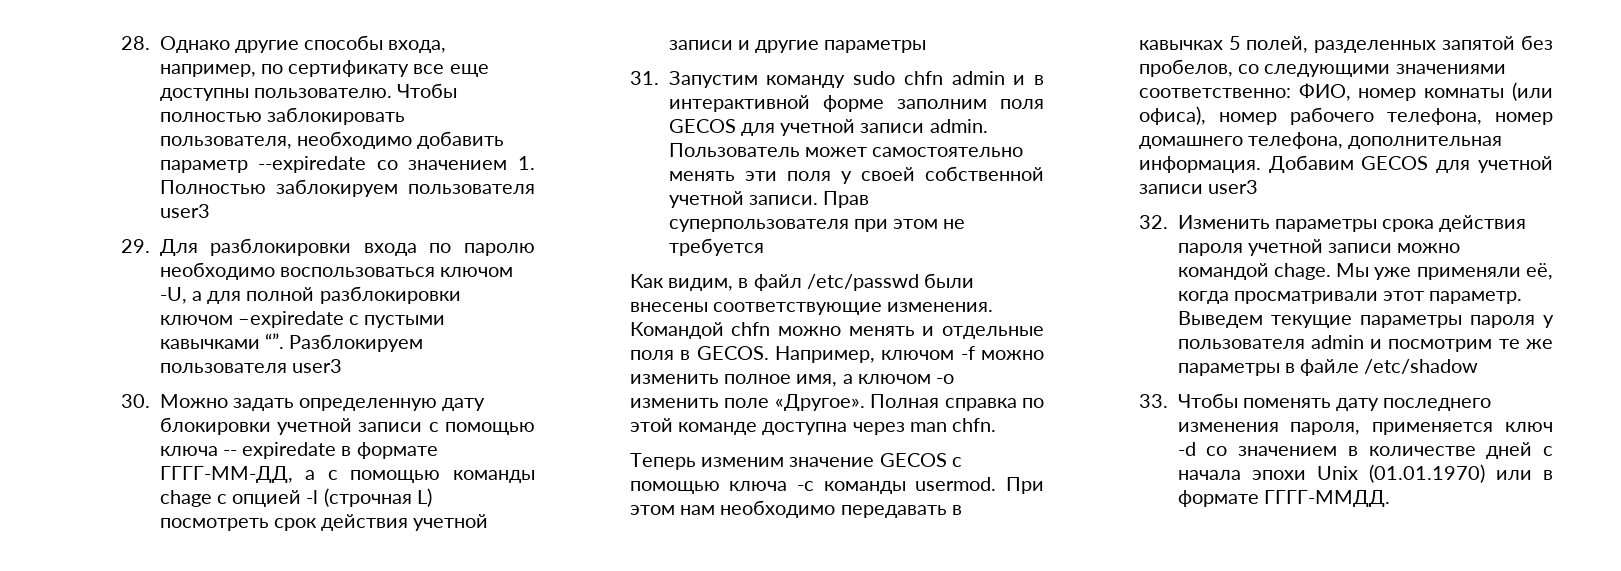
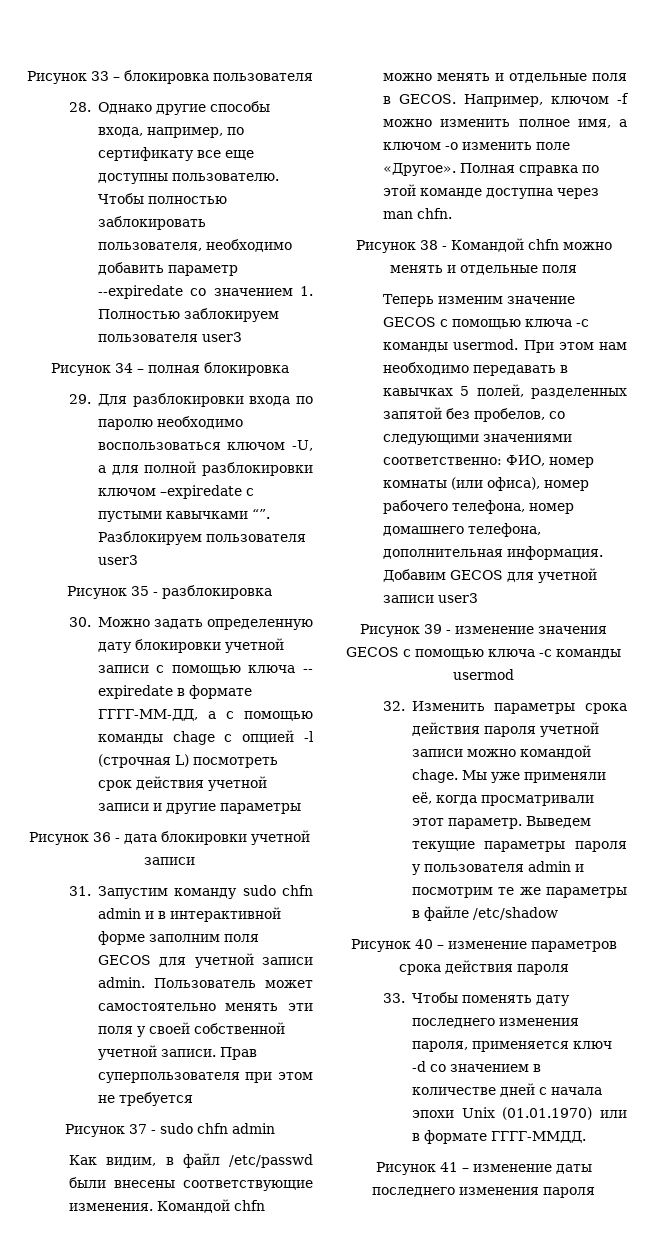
(120, 43) none -> [26,70,313,84] Рисунок 33 – блокировка пользователя //
(210, 211) none -> [50,362,289,376] // Рисунок 34 – полная блокировка
(342, 366) none -> [67,585,272,599] // Рисунок 35 - разблокировка
(927, 46) none -> [29,830,310,845] [144,857,195,865] // Рисунок 36 - дата блокировки учетной записи
(764, 247) none -> [64,1123,275,1137] // Рисунок 37 - sudo chfn admin
(997, 425) none -> [355,238,612,253] [390,265,577,275] // Рисунок 38 - Командой chfn можно менять и отдельные поля
(1259, 187) none -> [360,624,607,637] [346,647,621,659] [453,669,514,680] // Рисунок 39 - изменение значения GECOS с помощью ключа -c команды usermod
(1479, 366) none -> [350,939,617,952] [398,960,569,975] // Рисунок 40 – изменение параметров срока действия пароля
(1390, 498) none -> [375,1162,592,1175] [372,1187,595,1198] // Рисунок 41 – изменение даты последнего изменения пароля

